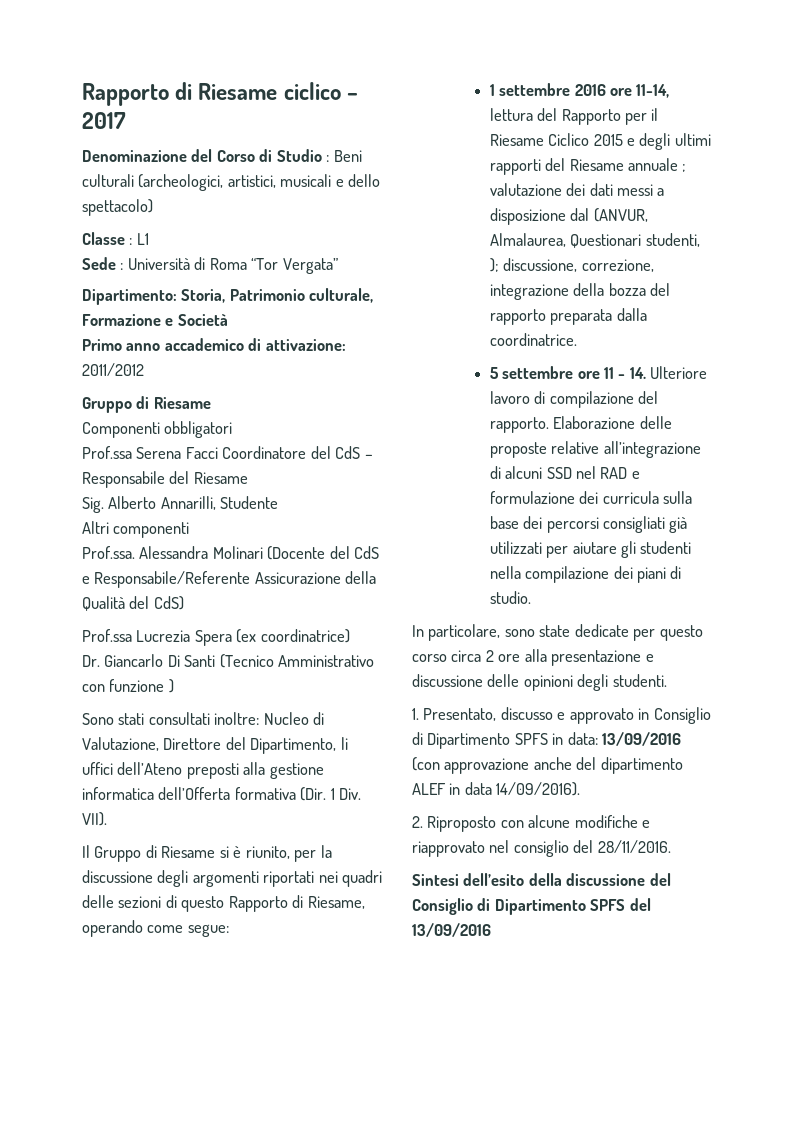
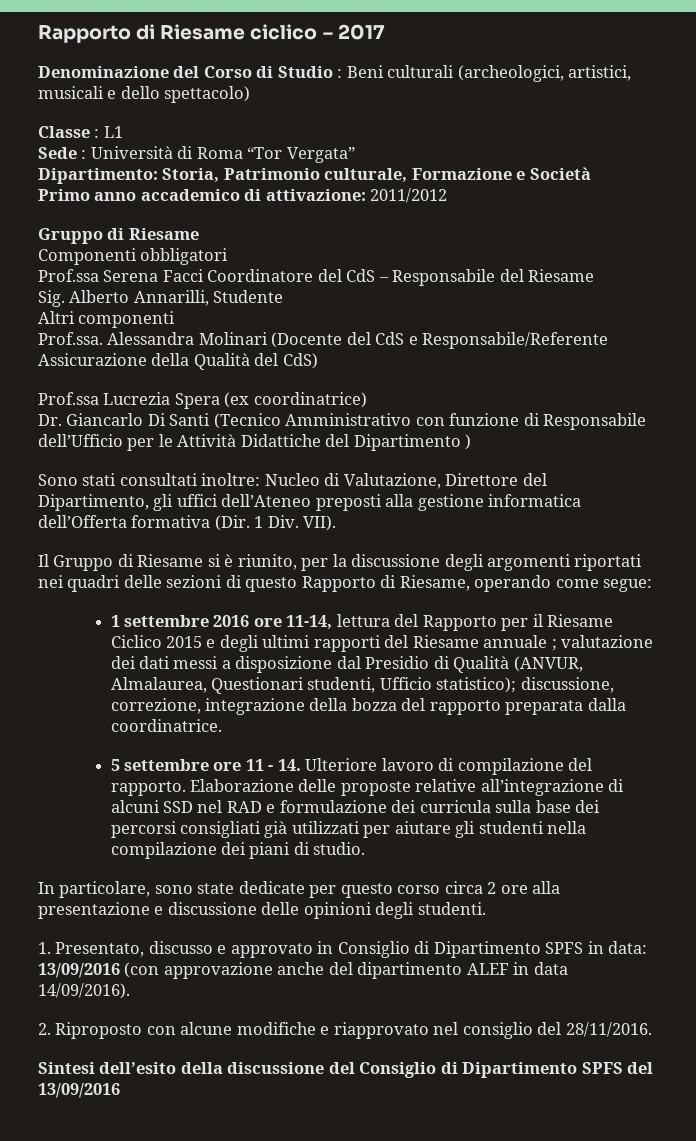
(165, 685) none -> [523,413,647,430] [38,434,461,451] di Responsabile dell’Ufficio per le Attività Didattiche del Dipartimento
[340,737,348,750] [82,762,183,775] li uffici dell’Ateno -> [153,494,312,511] gli uffici dell’Ateneo
(590, 214) none -> [365,656,510,673] Presidio di Qualità
[489,258,499,272] ); -> [379,677,517,693] Ufficio statistico);

